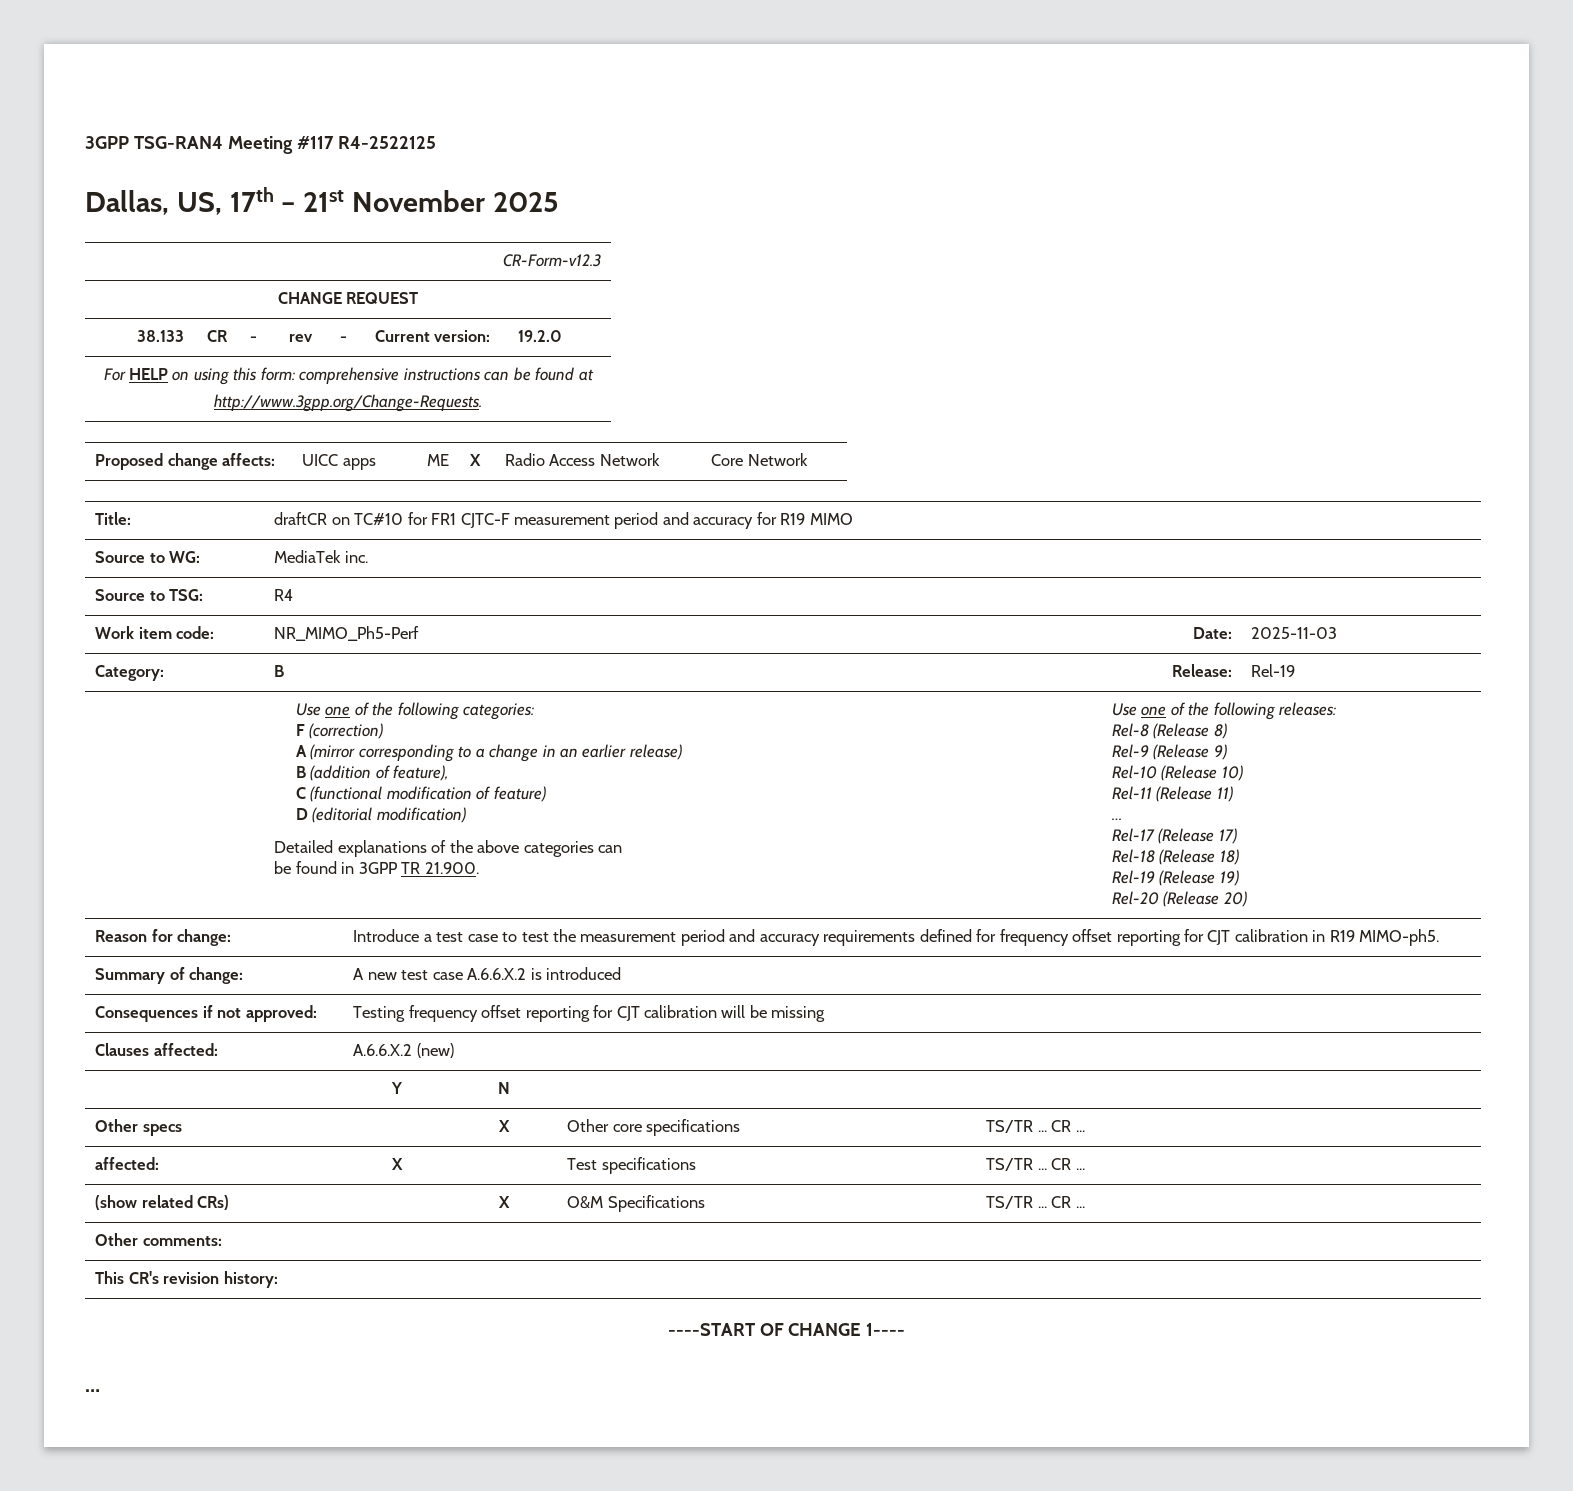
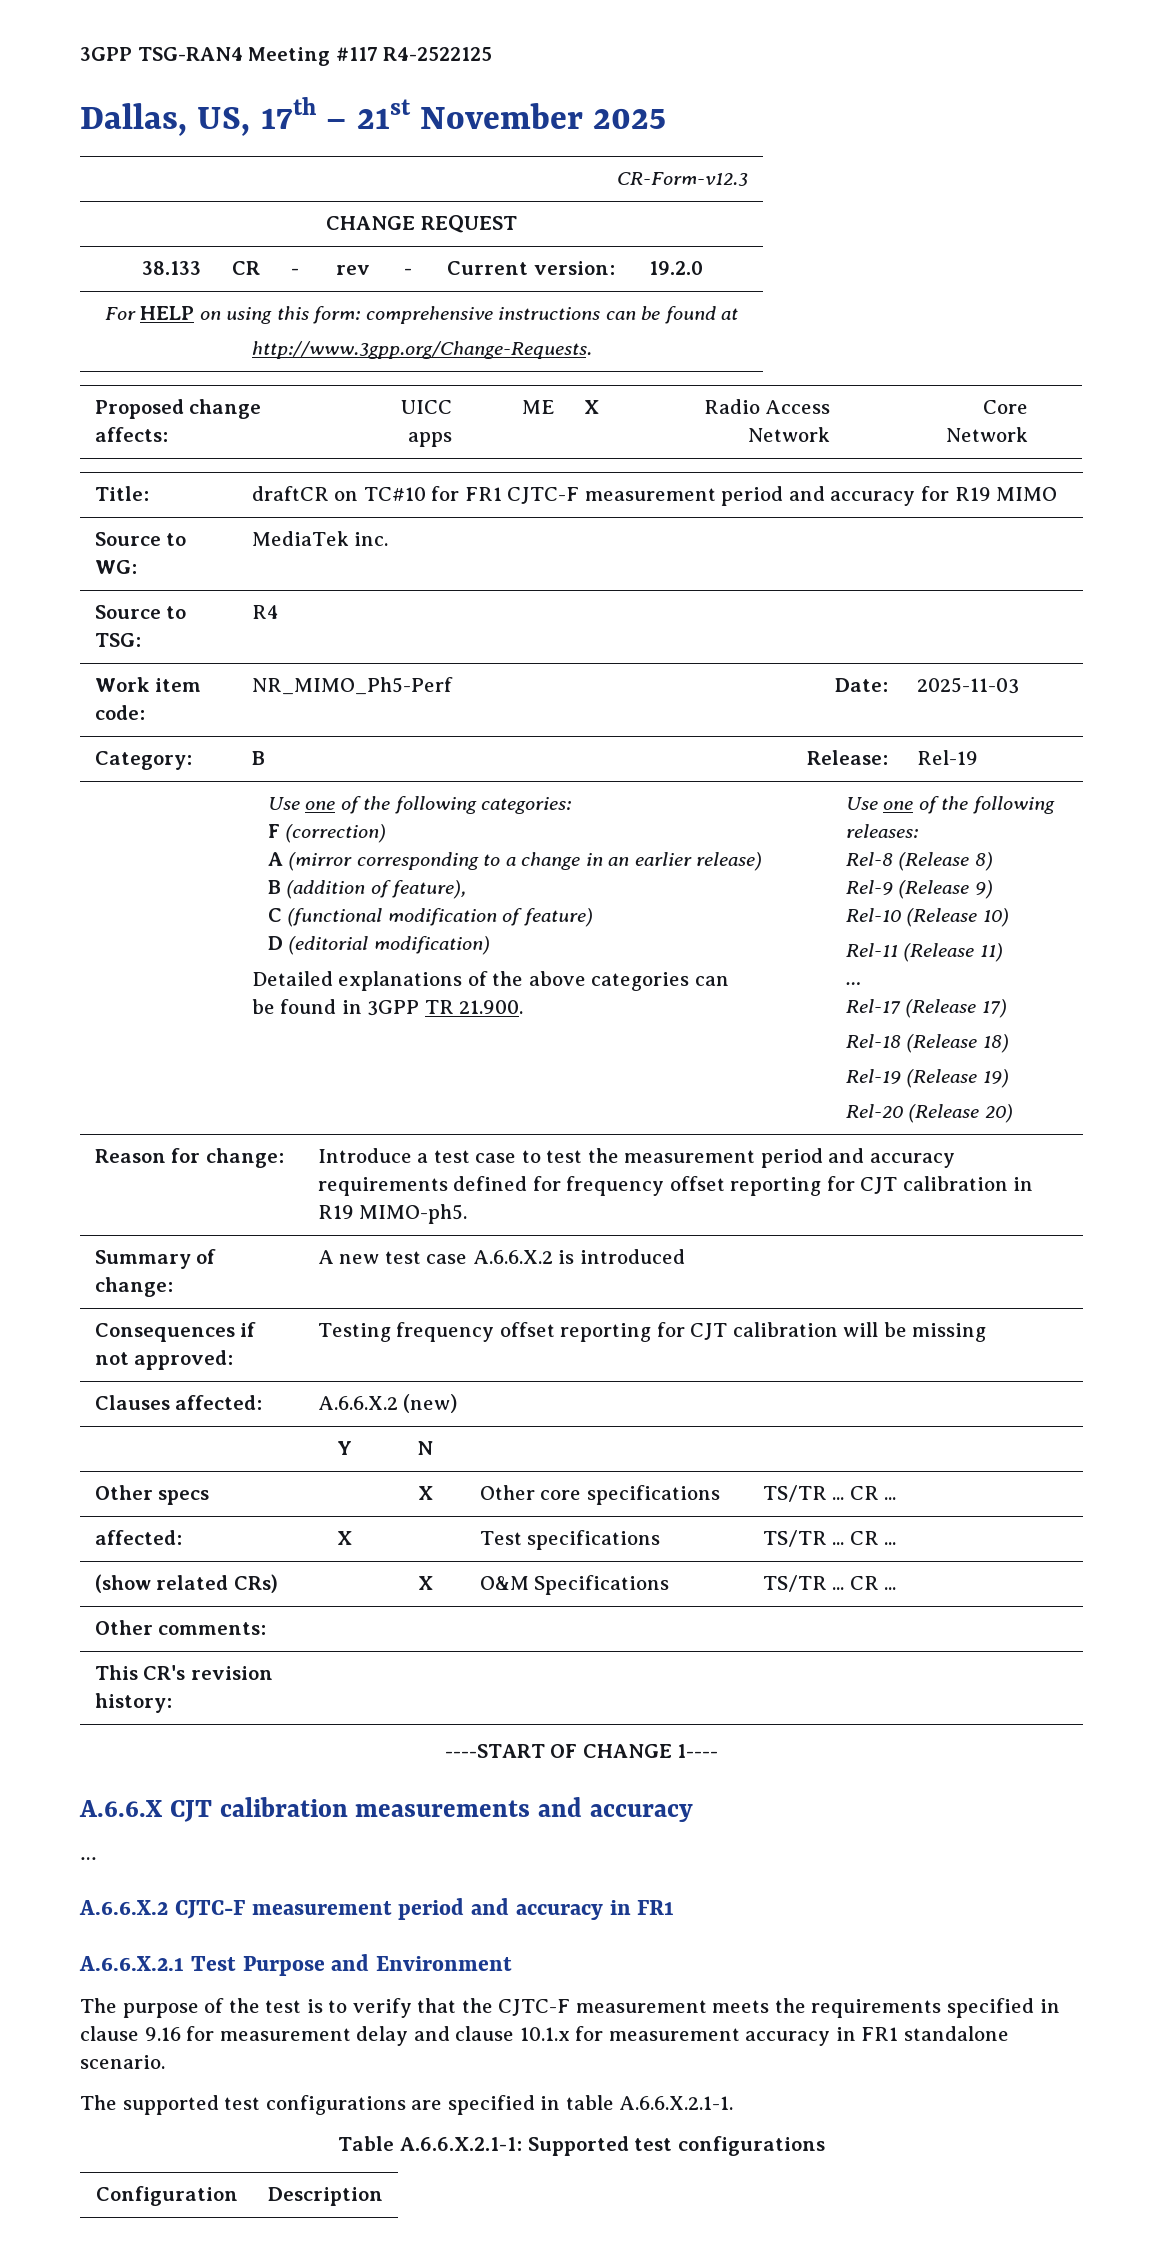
[85,1389,100,1392] … -> [79,1797,694,1822] [80,1857,97,1860] [79,1898,675,1920] [79,1954,512,1976] [80,1998,1060,2018] [80,2026,1009,2046] [80,2055,165,2069] [80,2095,734,2115] [338,2136,825,2156] [95,2186,238,2206] [267,2187,383,2206] A.6.6.X CJT calibration measurements and accuracy // … // A.6.6.X.2 CJTC-F measurement period and accuracy in FR1 // A.6.6.X.2.1 Test Purpose and Environment // The purpose of the test is to verify that the CJTC-F measurement meets the requirements specified in clause 9.16 for measurement delay and clause 10.1.x for measurement accuracy in FR1 standalone scenario. // The supported test configurations are specified in table A.6.6.X.2.1-1. // Table A.6.6.X.2.1-1: Supported test configurations // Configuration | Description

